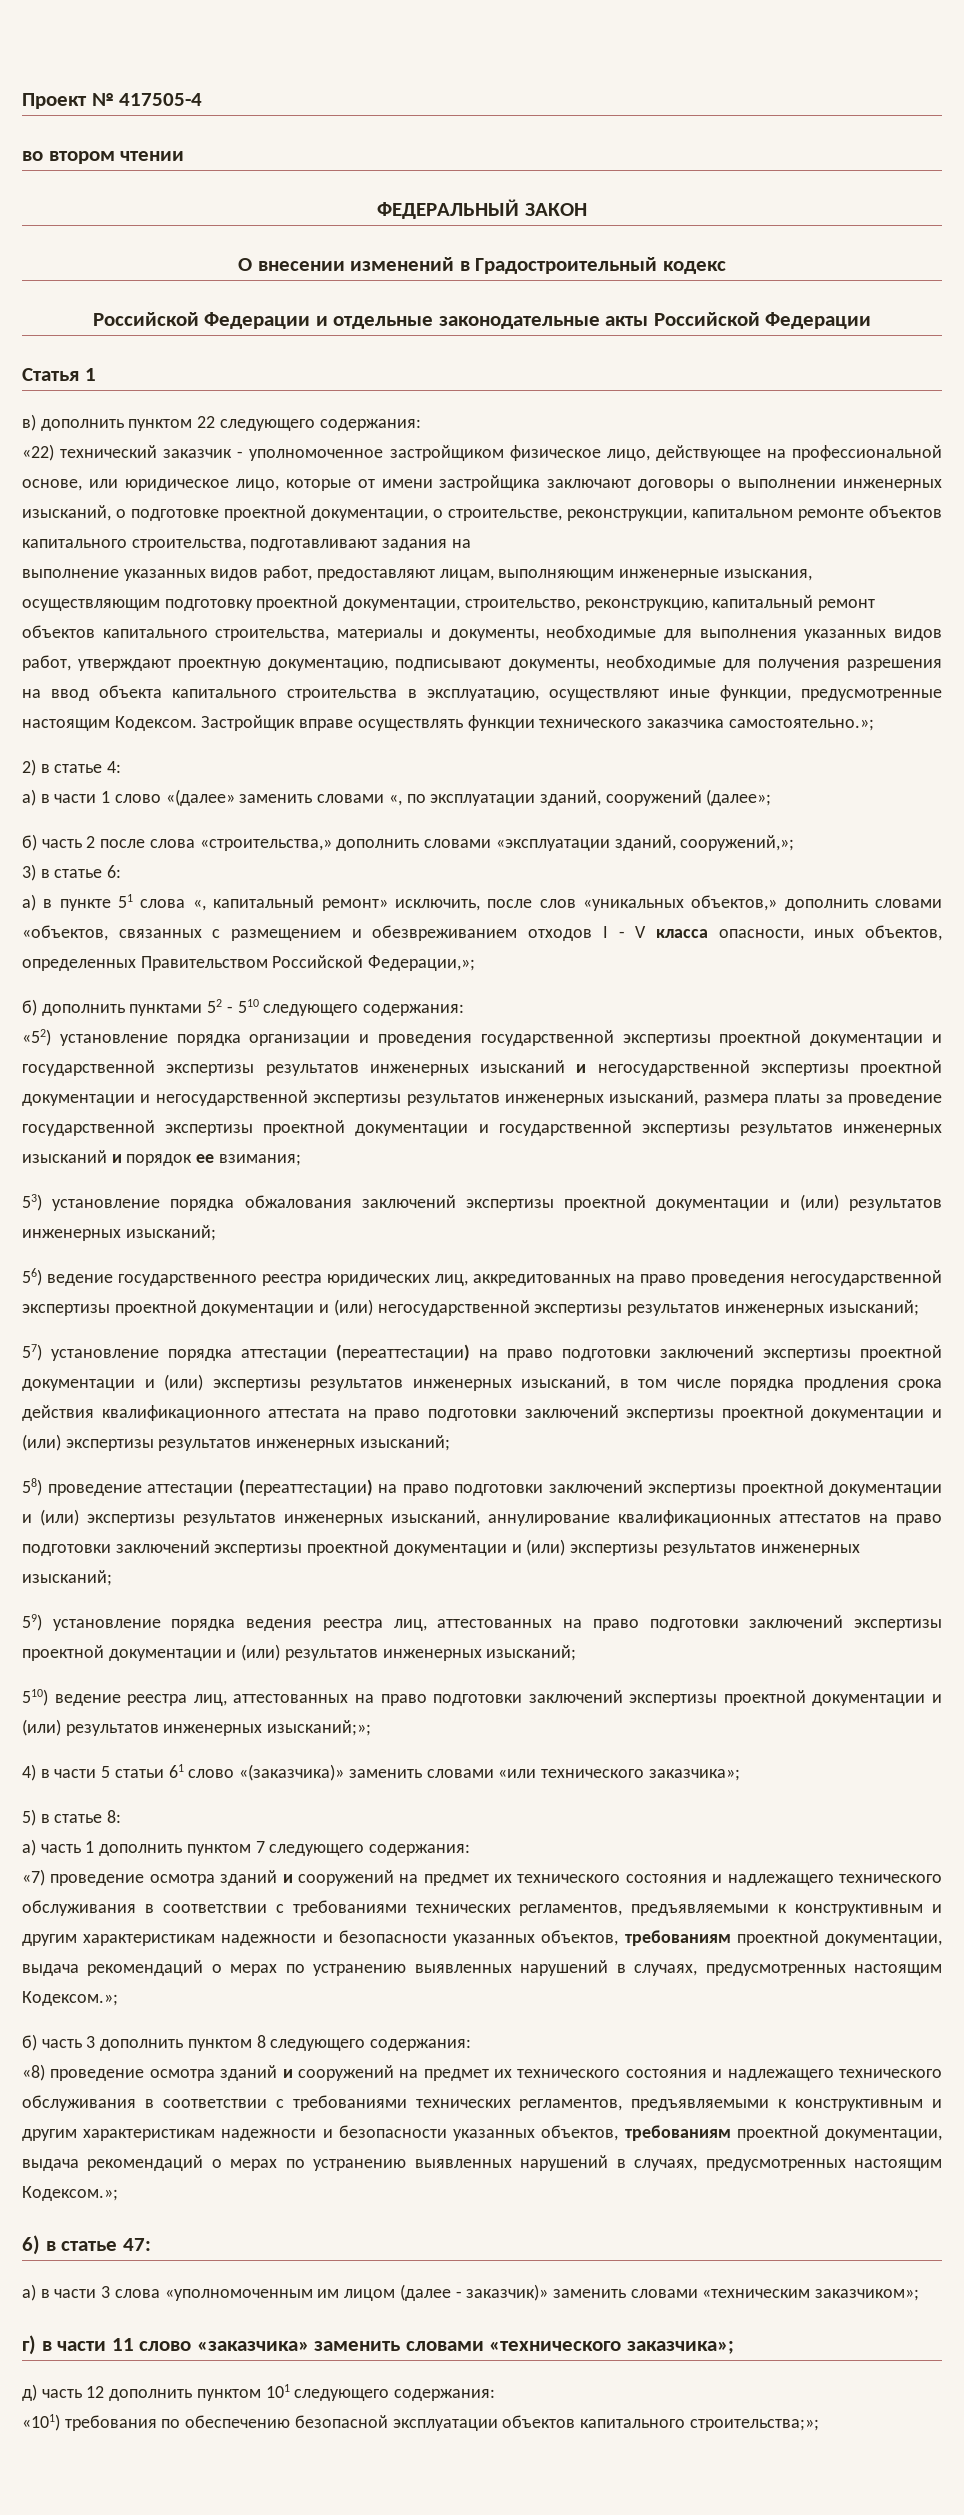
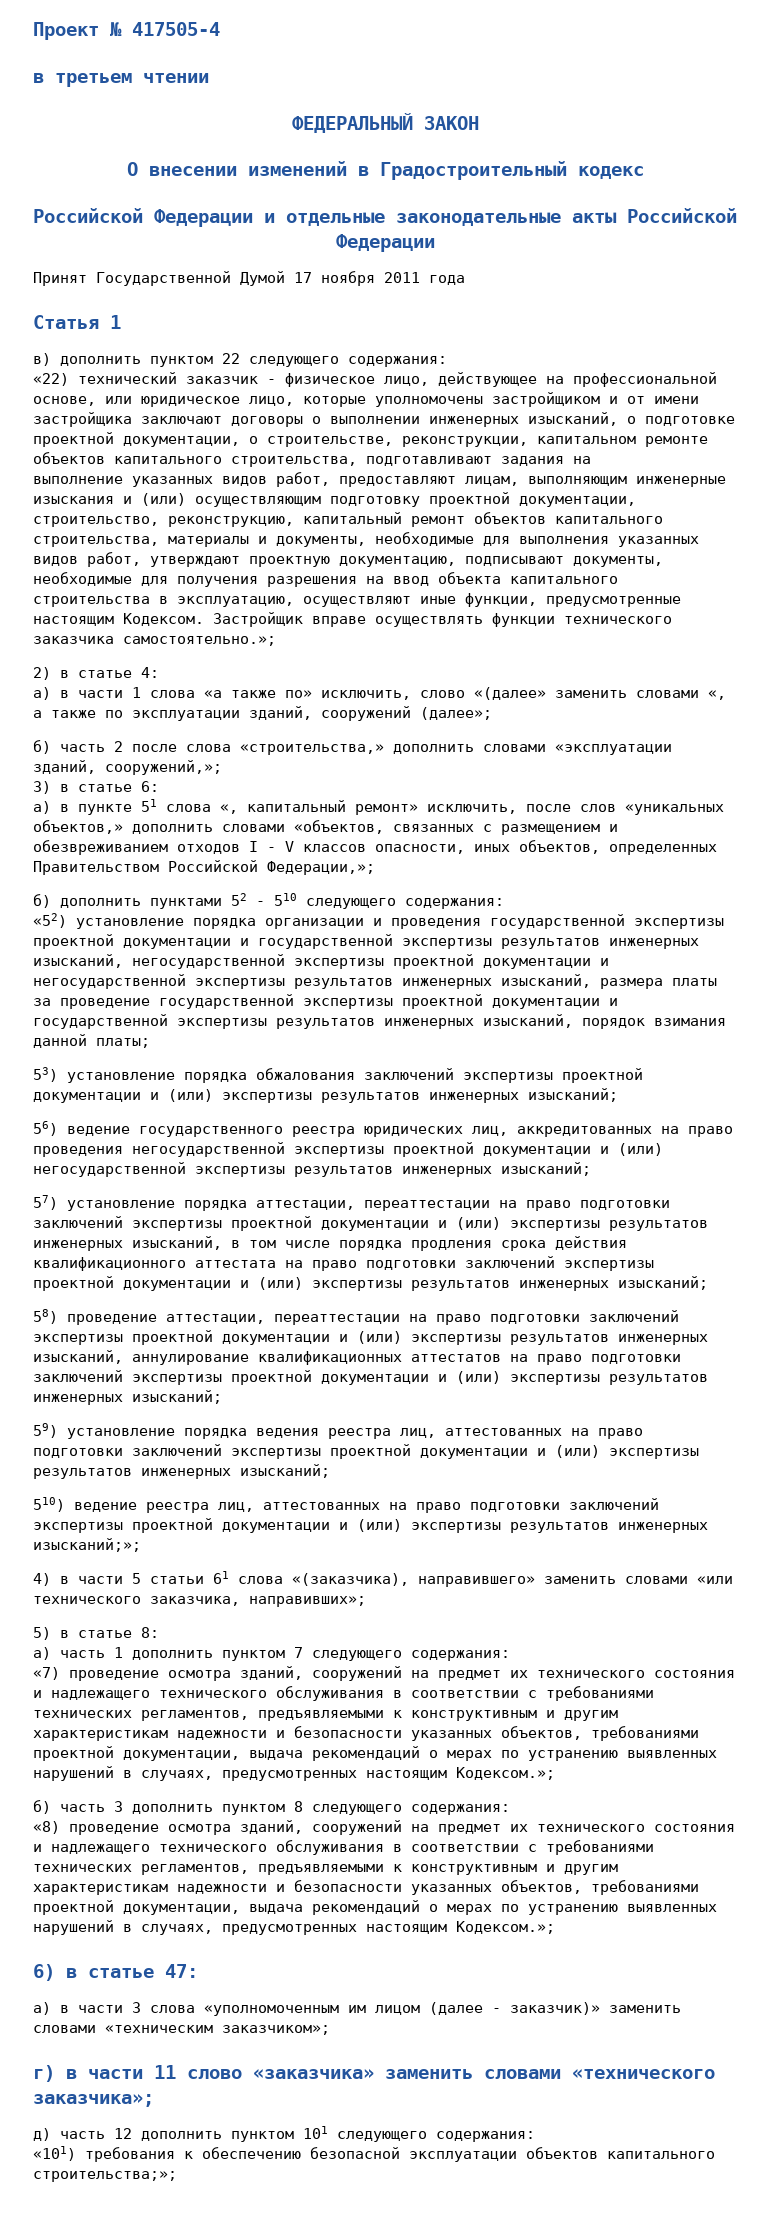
[22,151,115,164] во втором -> [33,73,132,87] в третьем
(872, 320) none -> [33,271,465,286] // Принят Государственной Думой 17 ноября 2011 года
[249,445,504,461] уполномоченное застройщиком -> (276, 381) none
(351, 485) none -> [375,392,618,407] уполномочены застройщиком и
[723,569,812,581] изыскания, -> [33,493,186,506] изыскания и (или)
(111, 797) none -> [150,690,411,700] слова «а также по» исключить,
(402, 800) none -> [33,710,96,718] а также
[655,929,708,938] класса -> [303,844,366,852] классов
[480,1060,587,1073] изысканий и -> [33,954,123,968] изысканий,
[22,1150,301,1166] изысканий и порядок ее взимания; -> [483,1014,726,1029] [33,1034,150,1048] изысканий, порядок взимания данной платы;
(839, 1202) none -> [222,1092,312,1103] экспертизы
[241,1344,470,1361] аттестации (переаттестации) -> [256,1200,490,1211] аттестации, переаттестации
[147,1479,373,1496] аттестации (переаттестации) -> [166,1314,400,1325] аттестации, переаттестации
(281, 1652) none -> [609,1448,699,1459] экспертизы
(61, 1727) none -> [411,1522,501,1533] экспертизы
[188,1764,345,1781] слово «(заказчика)» -> [238,1573,535,1587] слова «(заказчика), направившего»
[648,1769,740,1781] заказчика»; -> [150,1596,366,1607] заказчика, направивших»;
[220,1870,293,1886] зданий и -> [240,1666,303,1680] зданий,
[624,1930,731,1946] требованиям -> [591,1726,699,1741] требованиями
[220,2065,293,2081] зданий и -> [240,1820,303,1834] зданий,
[624,2125,731,2141] требованиям -> [591,1880,699,1895] требованиями
[161,2419,181,2428] по -> [184,2151,193,2159] к

